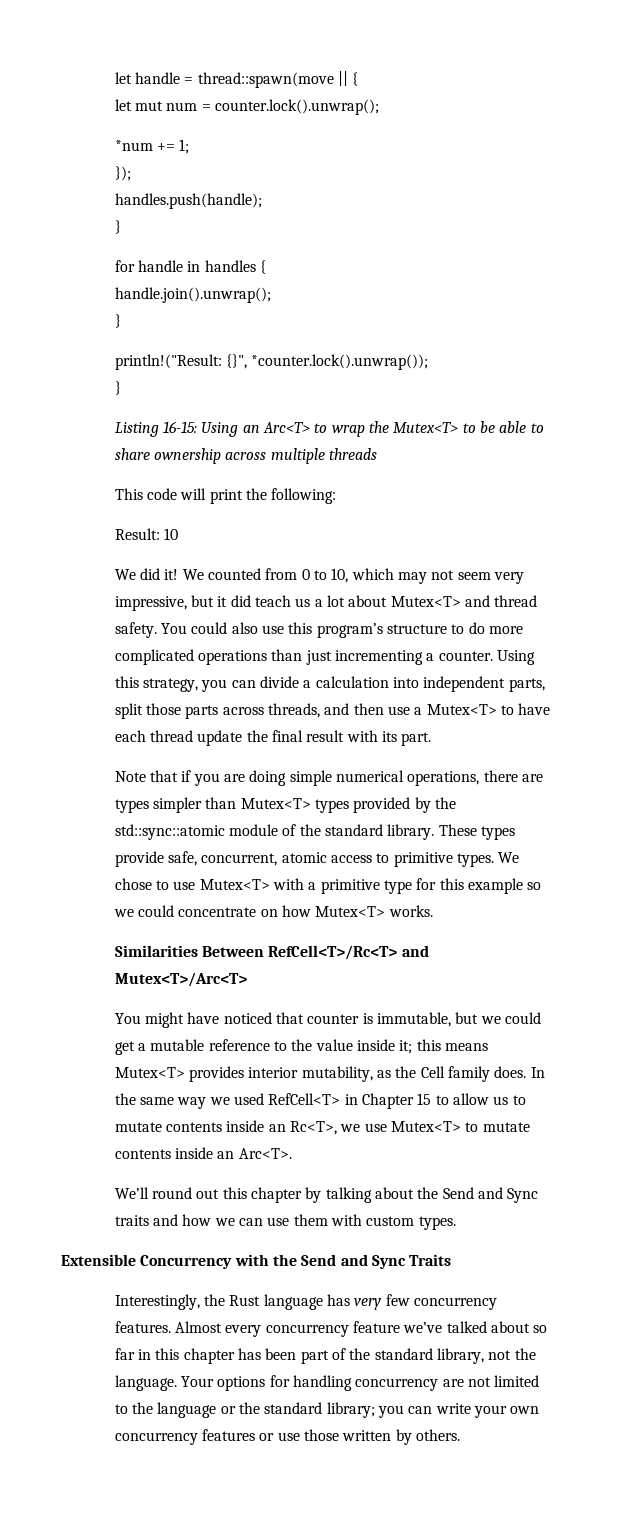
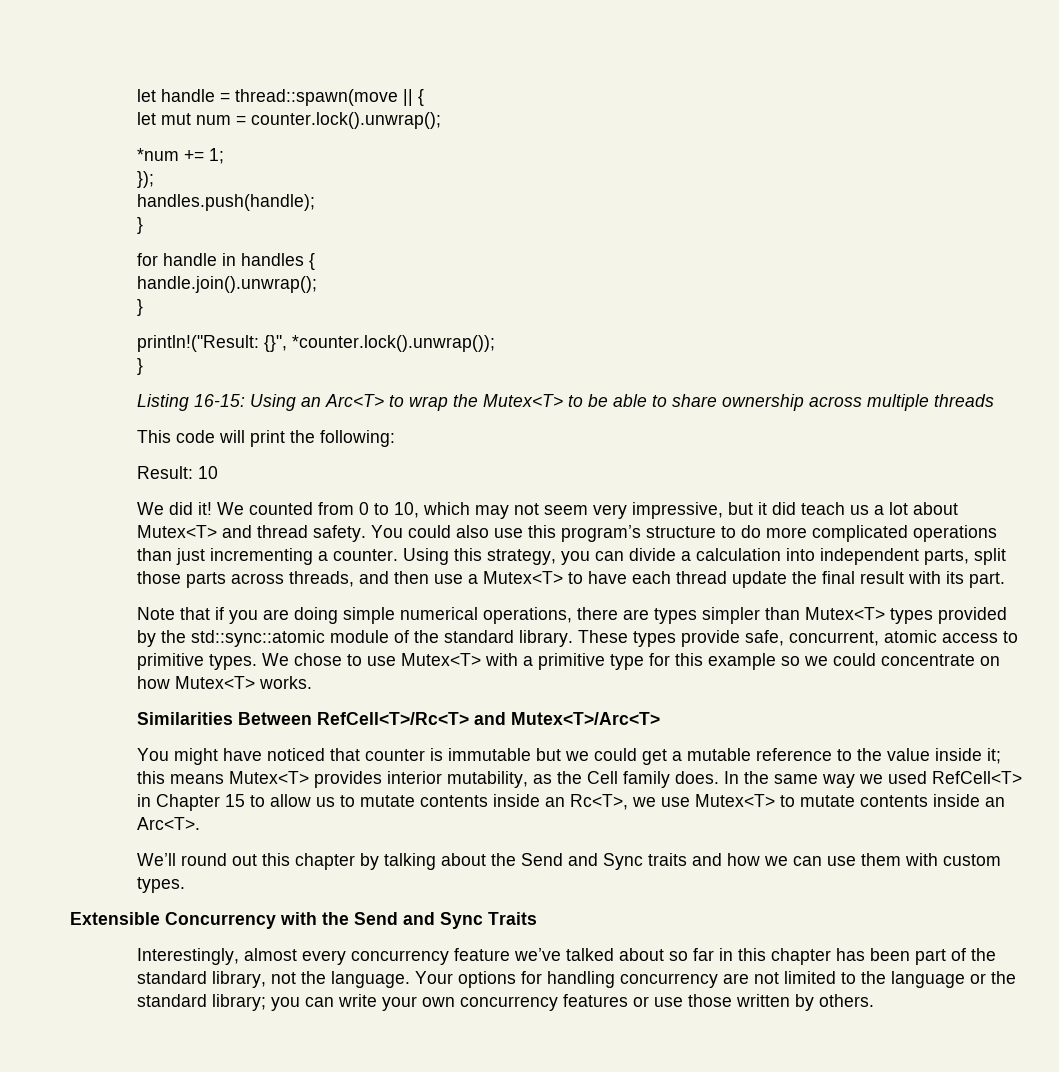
[376,1012,451,1027] immutable, -> [447,748,531,761] immutable
[203,1294,497,1310] [114,1321,222,1333] the Rust language has very few concurrency features. Almost -> [243,948,297,961] almost

